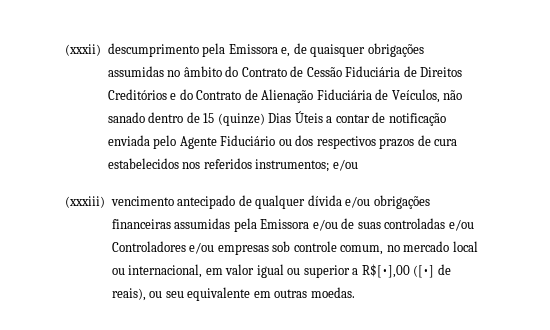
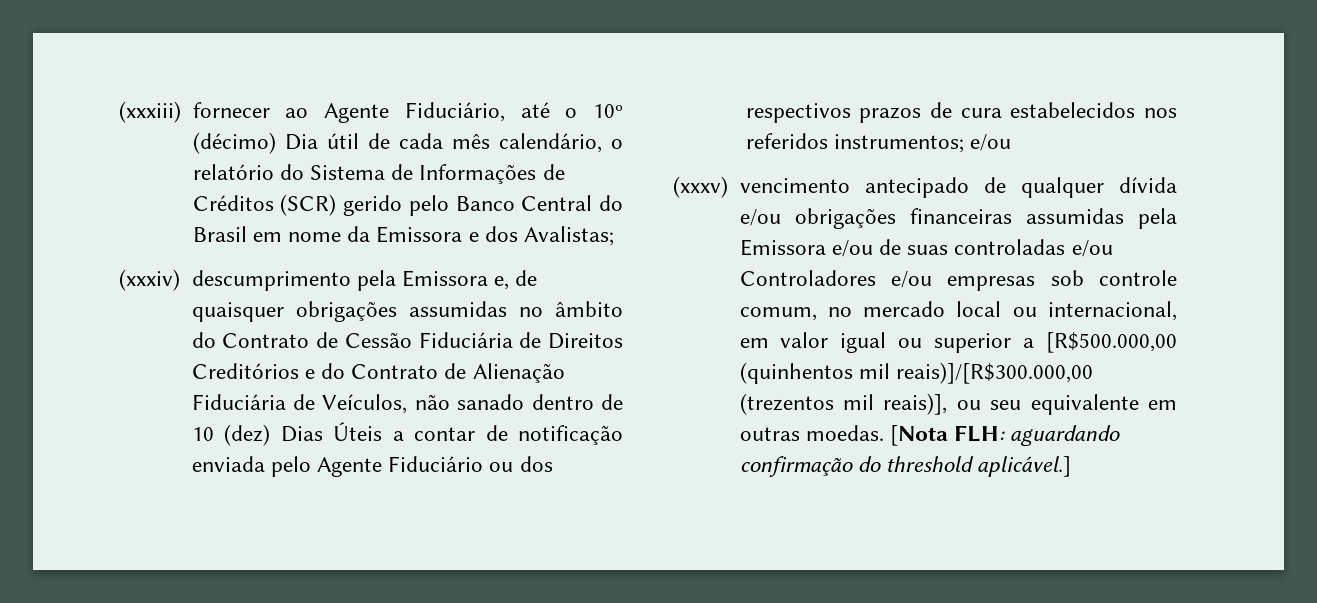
[65,44,101,56] (xxxii) -> [119,101,623,123] [192,132,623,154] [192,164,565,184] [192,194,623,216] [192,226,614,246] [119,269,180,291] (xxxiii) fornecer ao Agente Fiduciário, até o 10º (décimo) Dia útil de cada mês calendário, o relatório do Sistema de Informações de Créditos (SCR) gerido pelo Banco Central do Brasil em nome da Emissora e dos Avalistas; // (xxxiv)
[203,113,265,126] 15 (quinze) -> [191,424,270,446] 10 (dez)
[65,196,105,208] (xxxiii) -> [673,176,728,198] (xxxv)
[361,264,451,278] [111,288,146,301] R$[•],00 ([•] de reais), -> [1046,332,1177,353] [739,362,1093,384] [739,393,948,415] [R$500.000,00 (quinhentos mil reais)]/[R$300.000,00 (trezentos mil reais)],
(355, 292) none -> [889,425,1121,446] [739,456,1072,477] [Nota FLH: aguardando confirmação do threshold aplicável.]

